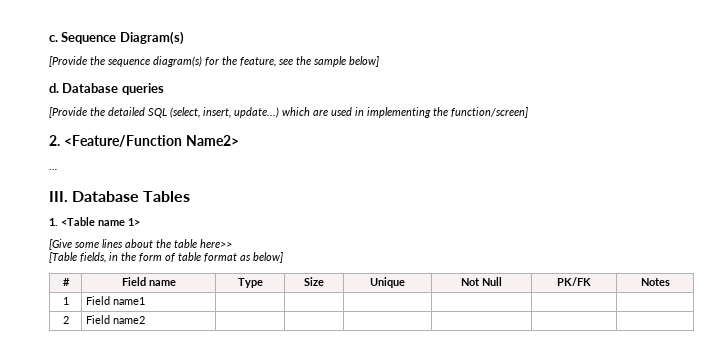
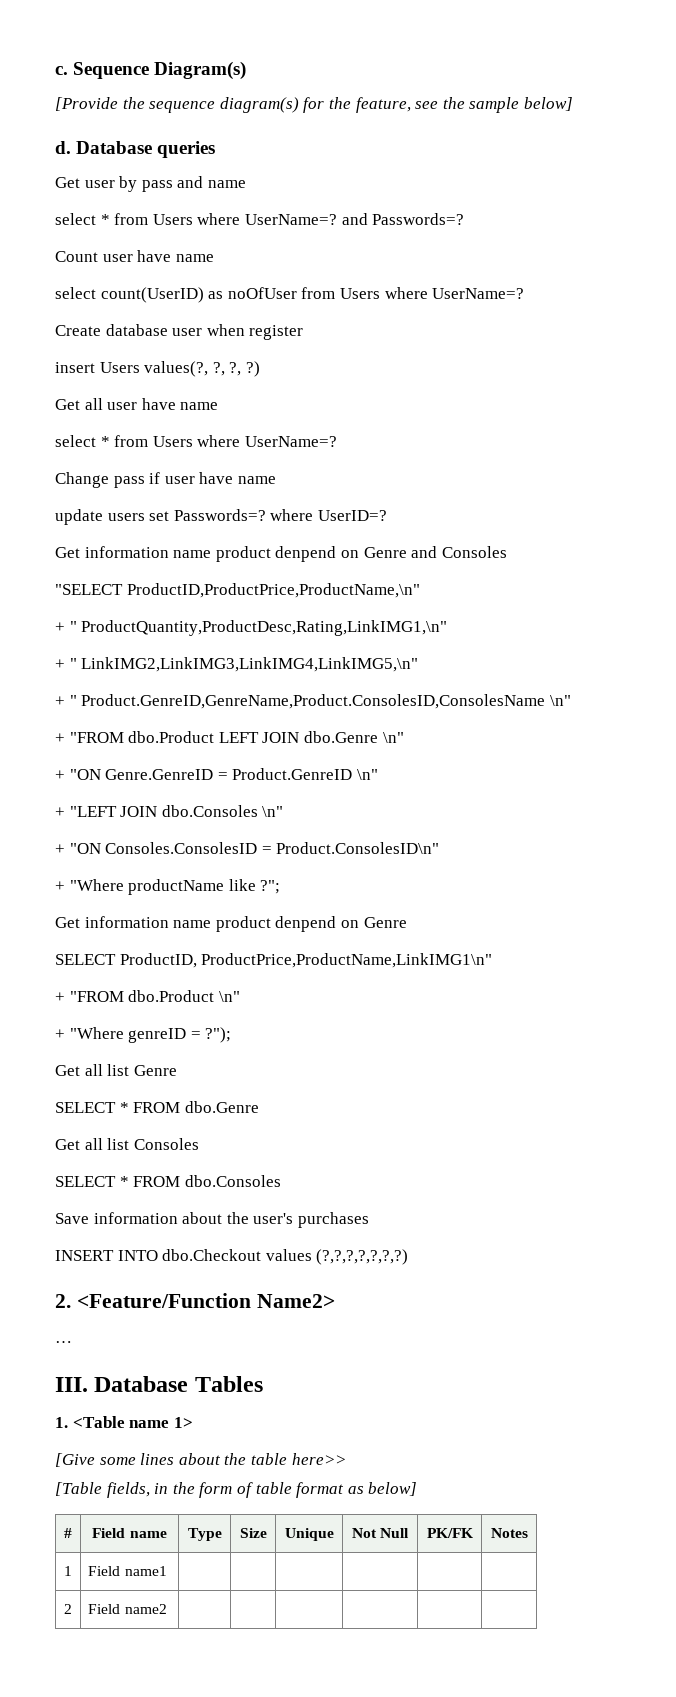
[49,107,528,118] [Provide the detailed SQL (select, insert, update...) which are used in implementing the function/screen] -> [55,176,246,192] [55,213,465,225] [55,250,214,262] [55,287,525,303] [55,324,304,340] [55,361,260,377] [55,398,219,410] [55,435,337,447] [55,472,276,488] [55,509,387,525] [55,546,507,562] [55,583,420,598] [55,620,448,636] [55,657,419,672] [55,694,571,709] [55,731,404,743] [55,768,378,780] [55,805,284,817] [55,842,440,854] [55,879,281,895] [55,916,407,932] [55,953,493,968] [55,990,240,1002] [55,1027,232,1043] [55,1064,177,1076] [55,1101,259,1113] [55,1138,199,1150] [55,1175,281,1187] [55,1212,369,1228] [55,1249,409,1265] Get user by pass and name // select * from Users where UserName=? and Passwords=? // Count user have name // select count(UserID) as noOfUser from Users where UserName=? // Create database user when register // insert Users values(?, ?, ?, ?) // Get all user have name // select * from Users where UserName=? // Change pass if user have name // update users set Passwords=? where UserID=? // Get information name product denpend on Genre and Consoles // "SELECT ProductID,ProductPrice,ProductName,\n" // + " ProductQuantity,ProductDesc,Rating,LinkIMG1,\n" // + " LinkIMG2,LinkIMG3,LinkIMG4,LinkIMG5,\n" // + " Product.GenreID,GenreName,Product.ConsolesID,ConsolesName \n" // + "FROM dbo.Product LEFT JOIN dbo.Genre \n" // + "ON Genre.GenreID = Product.GenreID \n" // + "LEFT JOIN dbo.Consoles \n" // + "ON Consoles.ConsolesID = Product.ConsolesID\n" // + "Where productName like ?"; // Get information name product denpend on Genre // SELECT ProductID, ProductPrice,ProductName,LinkIMG1\n" // + "FROM dbo.Product \n" // + "Where genreID = ?"); // Get all list Genre // SELECT * FROM dbo.Genre // Get all list Consoles // SELECT * FROM dbo.Consoles // Save information about the user's purchases // INSERT INTO dbo.Checkout values (?,?,?,?,?,?,?)

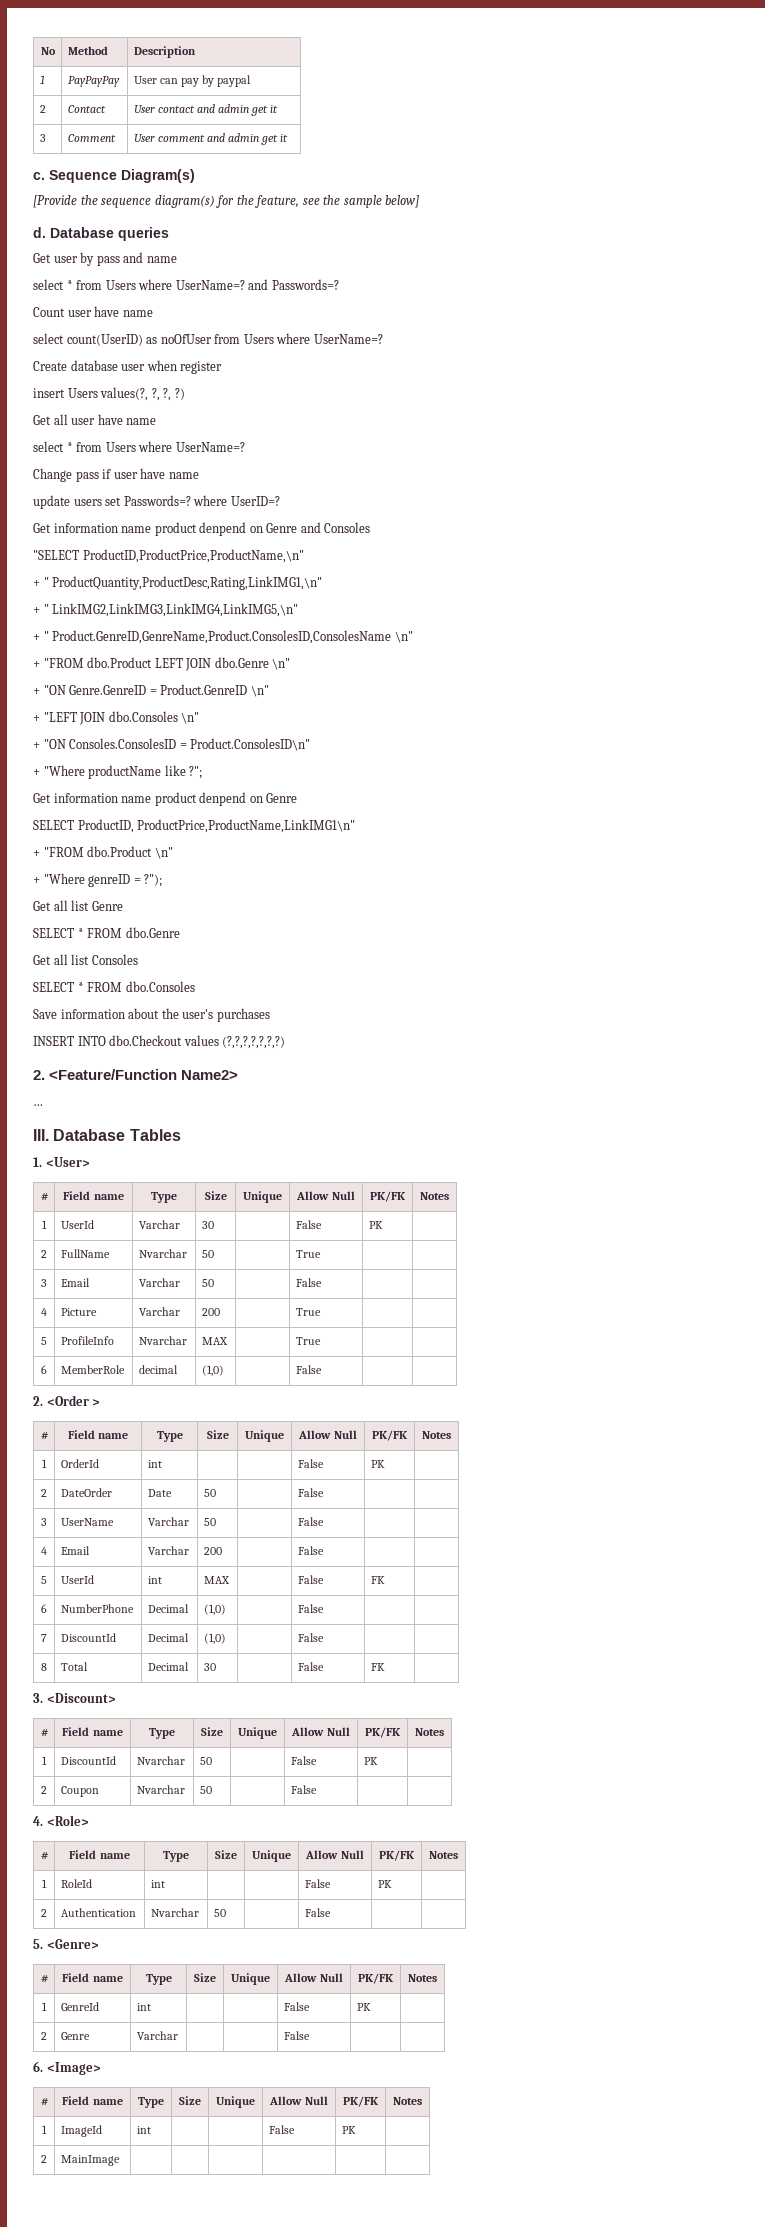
(55, 70) none -> [40,47,56,55] [67,46,108,55] [133,46,196,58] [39,75,45,84] [67,76,120,87] [133,75,252,87] [39,105,46,113] [67,105,106,113] [133,104,279,116] [39,134,46,142] [67,134,116,142] [133,133,289,145] No | Method | Description // 1 | PayPayPay | User can pay by paypal // 2 | Contact | User contact and admin get it // 3 | Comment | User comment and admin get it //
[72,1416,193,1428] [55,1453,346,1467] [55,1482,418,1498] [64,1528,72,1538] [92,1528,167,1538] [187,1528,222,1541] [239,1528,267,1538] [284,1528,334,1541] [351,1528,410,1538] [426,1528,473,1538] [490,1528,528,1538] [64,1566,72,1576] [88,1566,167,1576] [64,1604,72,1614] [88,1604,167,1614] <Table name 1> // [Give some lines about the table here>> // [Table fields, in the form of table format as below] // # | Field name | Type | Size | Unique | Not Null | PK/FK | Notes // 1 | Field name1 | | | | | | // 2 | Field name2 -> [45,1157,90,1167] [40,1193,49,1200] [63,1191,124,1200] [151,1192,177,1203] [204,1191,227,1200] [243,1191,282,1203] [296,1191,355,1200] [370,1191,406,1202] [420,1192,449,1200] [42,1220,47,1229] [60,1220,94,1229] [138,1220,180,1229] [201,1221,214,1229] [295,1220,322,1229] [368,1221,383,1229] [41,1250,47,1258] [60,1249,110,1258] [138,1249,187,1258] [201,1250,214,1258] [295,1250,321,1258] [41,1279,47,1287] [60,1278,90,1287] [138,1278,180,1287] [201,1279,214,1287] [295,1278,322,1287] [41,1308,47,1316] [60,1308,97,1316] [138,1307,180,1316] [201,1308,220,1316] [295,1308,321,1316] [41,1337,47,1345] [60,1336,114,1345] [138,1336,187,1345] [201,1337,228,1345] [295,1337,321,1345] [41,1365,47,1374] [60,1365,125,1374] [138,1365,178,1374] [201,1365,224,1376] [295,1365,322,1374] [33,1395,101,1406] [40,1432,49,1439] [67,1430,129,1439] [156,1431,183,1442] [206,1430,229,1439] [245,1430,284,1442] [298,1430,357,1439] [372,1430,408,1441] [422,1431,451,1439] [42,1459,47,1468] [60,1459,99,1468] [147,1460,162,1468] [297,1459,324,1468] [370,1460,385,1468] [41,1489,47,1497] [60,1488,112,1497] [147,1489,172,1497] [203,1489,216,1497] [297,1488,324,1497] [41,1518,47,1526] [60,1518,114,1526] [147,1517,189,1526] [203,1518,216,1526] [297,1517,324,1526] [41,1547,47,1555] [60,1546,90,1555] [147,1546,189,1555] [203,1547,222,1555] [297,1546,324,1555] [41,1576,47,1584] [60,1575,94,1584] [147,1576,162,1584] [203,1576,230,1584] [297,1575,324,1584] [370,1576,385,1584] [41,1604,47,1613] [60,1604,134,1613] [147,1604,189,1613] [203,1604,226,1615] [297,1604,324,1613] [41,1634,47,1642] [60,1633,116,1642] [147,1633,189,1642] [203,1633,226,1644] [297,1633,324,1642] [41,1663,47,1671] [60,1662,88,1671] [147,1662,189,1671] [203,1663,216,1671] [297,1662,324,1671] [370,1663,385,1671] [33,1693,116,1703] [40,1729,49,1736] [62,1727,123,1736] [149,1728,175,1739] [201,1727,223,1736] [238,1727,277,1739] [291,1727,350,1736] [365,1727,401,1738] [415,1728,444,1736] [42,1756,47,1765] [60,1756,116,1765] [136,1756,185,1765] [199,1757,212,1765] [290,1756,317,1765] [363,1757,378,1765] [41,1786,47,1794] [60,1786,99,1797] [136,1785,185,1794] [199,1786,212,1794] [290,1785,317,1794] [33,1815,89,1826] [40,1852,49,1859] [69,1850,130,1859] [163,1851,189,1862] [215,1850,237,1859] [252,1850,291,1862] [305,1850,364,1859] [379,1850,415,1861] [429,1851,458,1859] [42,1879,47,1888] [60,1879,92,1888] [150,1880,165,1888] [304,1879,331,1888] [377,1880,392,1888] [41,1909,47,1917] [60,1908,136,1917] [150,1908,199,1917] [213,1909,226,1917] [304,1908,331,1917] [33,1939,99,1949] [40,1975,49,1982] [62,1973,123,1982] [145,1974,172,1985] [194,1973,216,1982] [231,1973,270,1985] [284,1973,343,1982] [358,1973,394,1984] [408,1974,437,1982] [42,2002,47,2011] [60,2002,99,2011] [136,2003,151,2011] [283,2002,310,2011] [356,2003,371,2011] [41,2032,47,2040] [60,2032,90,2040] [136,2031,178,2040] [283,2031,310,2040] [33,2061,101,2075] [40,2098,49,2105] [62,2096,123,2105] [138,2097,164,2108] [179,2096,201,2105] [216,2096,255,2108] [269,2096,328,2105] [343,2096,379,2107] [393,2097,422,2105] [42,2125,47,2134] [60,2125,102,2137] [136,2126,151,2134] [268,2125,295,2134] [341,2126,356,2134] [41,2155,47,2163] [60,2155,120,2166] <User> // # | Field name | Type | Size | Unique | Allow Null | PK/FK | Notes // 1 | UserId | Varchar | 30 | | False | PK | // 2 | FullName | Nvarchar | 50 | | True | | // 3 | Email | Varchar | 50 | | False | | // 4 | Picture | Varchar | 200 | | True | | // 5 | ProfileInfo | Nvarchar | MAX | | True | | // 6 | MemberRole | decimal | (1,0) | | False | | // 2. <Order > // # | Field name | Type | Size | Unique | Allow Null | PK/FK | Notes // 1 | OrderId | int | | | False | PK | // 2 | DateOrder | Date | 50 | | False | | // 3 | UserName | Varchar | 50 | | False | | // 4 | Email | Varchar | 200 | | False | | // 5 | UserId | int | MAX | | False | FK | // 6 | NumberPhone | Decimal | (1,0) | | False | | // 7 | DiscountId | Decimal | (1,0) | | False | | // 8 | Total | Decimal | 30 | | False | FK | // 3. <Discount> // # | Field name | Type | Size | Unique | Allow Null | PK/FK | Notes // 1 | DiscountId | Nvarchar | 50 | | False | PK | // 2 | Coupon | Nvarchar | 50 | | False | | // 4. <Role> // # | Field name | Type | Size | Unique | Allow Null | PK/FK | Notes // 1 | RoleId | int | | | False | PK | // 2 | Authentication | Nvarchar | 50 | | False | | // 5. <Genre> // # | Field name | Type | Size | Unique | Allow Null | PK/FK | Notes // 1 | GenreId | int | | | False | PK | // 2 | Genre | Varchar | | | False | | // 6. <Image> // # | Field name | Type | Size | Unique | Allow Null | PK/FK | Notes // 1 | ImageId | int | | | False | PK | // 2 | MainImage

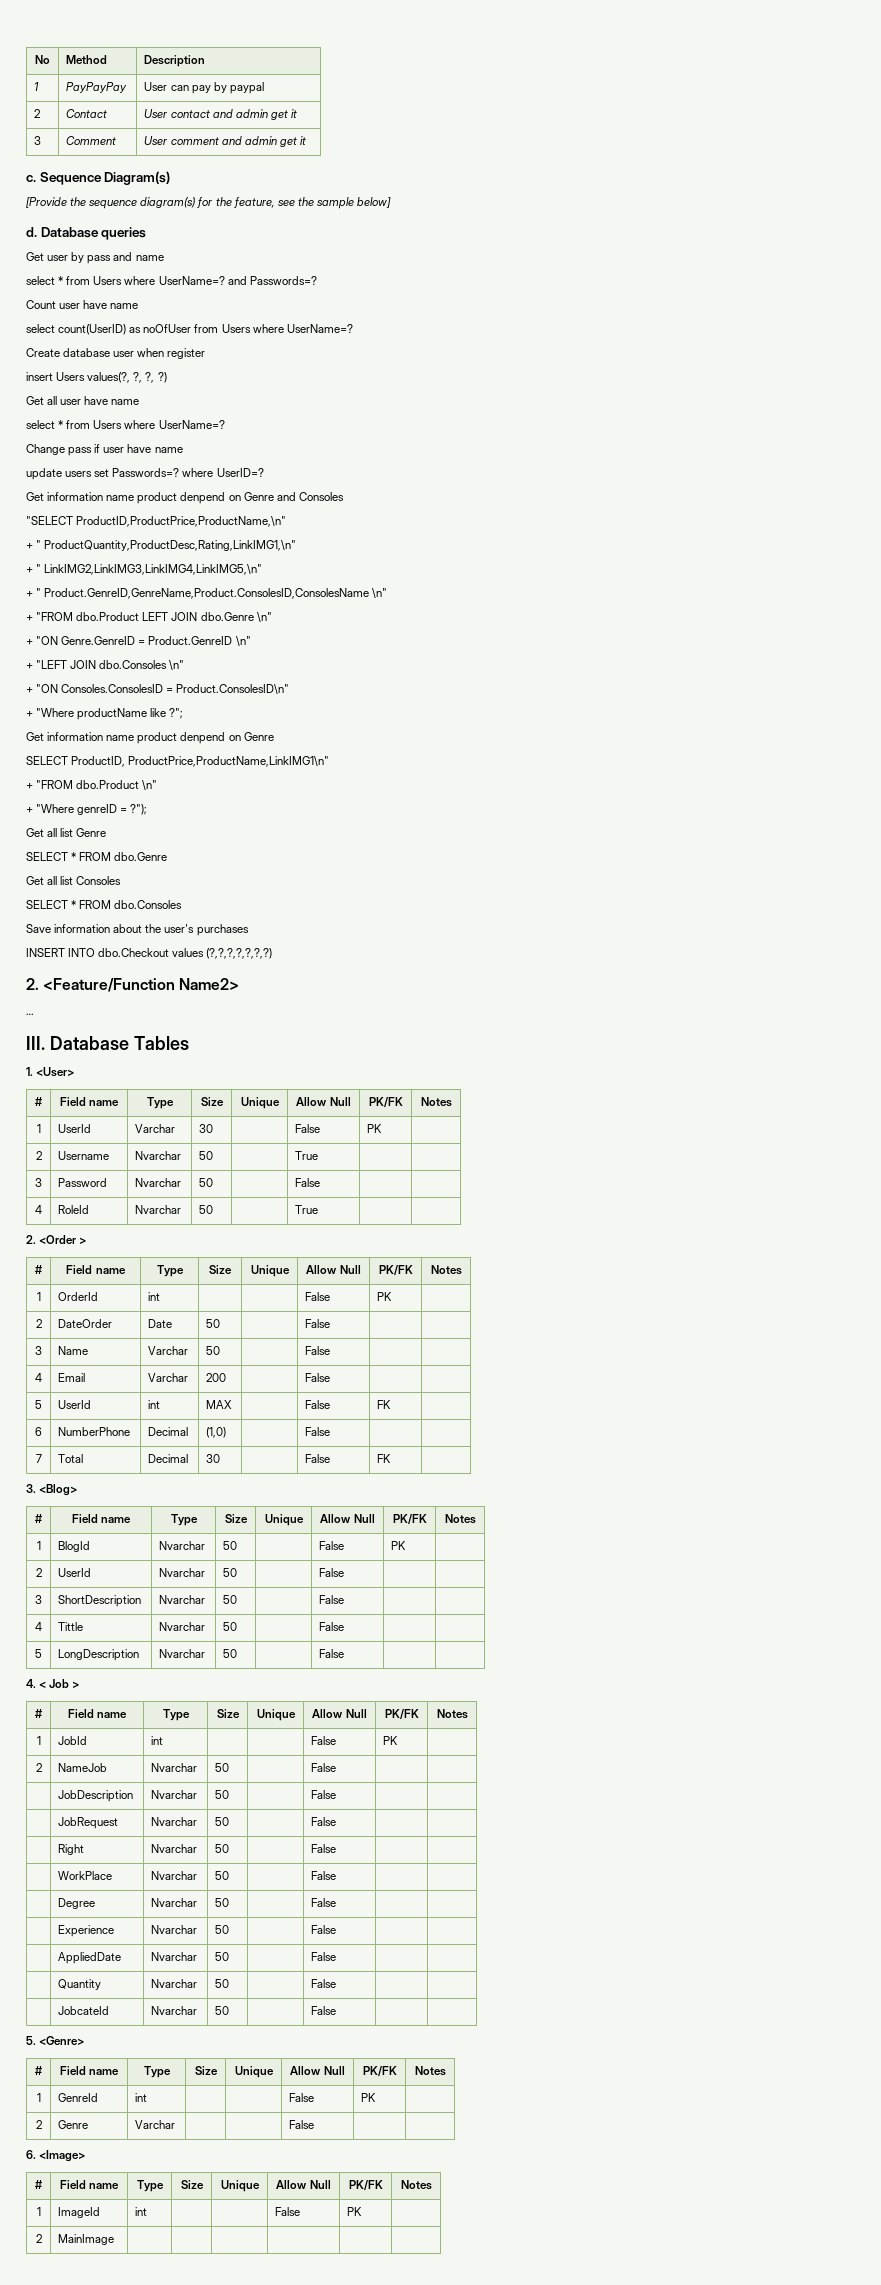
[60,1249,110,1258] FullName -> [58,1151,110,1160] Username
[60,1278,90,1287] [138,1278,180,1287] [201,1279,214,1287] [295,1278,322,1287] [41,1308,47,1316] [60,1308,97,1316] [138,1307,180,1316] [201,1308,220,1316] [295,1308,321,1316] [41,1337,47,1345] [60,1336,114,1345] [138,1336,187,1345] [201,1337,228,1345] [295,1337,321,1345] [41,1365,47,1374] [60,1365,125,1374] [138,1365,178,1374] [201,1365,224,1376] [295,1365,322,1374] Email | Varchar | 50 | | False | | // 4 | Picture | Varchar | 200 | | True | | // 5 | ProfileInfo | Nvarchar | MAX | | True | | // 6 | MemberRole | decimal | (1,0) | | False -> [58,1178,108,1187] [135,1178,182,1187] [199,1178,214,1187] [295,1178,321,1187] [35,1205,42,1214] [58,1205,90,1214] [135,1205,182,1214] [199,1205,214,1214] [295,1205,319,1214] Password | Nvarchar | 50 | | False | | // 4 | RoleId | Nvarchar | 50 | | True
[60,1518,114,1526] UserName -> [58,1346,89,1355] Name
[60,1633,116,1642] [147,1633,189,1642] [203,1633,226,1644] [297,1633,324,1642] [41,1663,47,1671] | DiscountId | Decimal | (1,0) | | False | | // 8 -> (42, 1458) none
[46,1693,116,1703] <Discount> -> [39,1484,78,1496] <Blog>
[60,1756,116,1765] DiscountId -> [58,1541,91,1552] BlogId
[60,1786,99,1797] Coupon -> [58,1568,92,1577] [159,1568,206,1577] [223,1568,238,1577] [319,1568,345,1577] [35,1595,42,1604] [58,1595,142,1607] [159,1595,206,1604] [223,1595,238,1604] [319,1595,345,1604] [35,1622,42,1631] [58,1622,84,1631] [159,1622,206,1631] [223,1622,238,1631] [319,1622,345,1631] [35,1649,42,1658] [58,1649,140,1661] UserId | Nvarchar | 50 | | False | | // 3 | ShortDescription | Nvarchar | 50 | | False | | // 4 | Tittle | Nvarchar | 50 | | False | | // 5 | LongDescription
[46,1815,89,1826] <Role> -> [39,1679,80,1688] < Job >
[60,1879,92,1888] [150,1880,165,1888] [304,1879,331,1888] [377,1880,392,1888] [41,1909,47,1917] [60,1908,136,1917] RoleId | int | | | False | PK | // 2 | Authentication -> [58,1736,88,1745] [151,1736,164,1745] [311,1736,337,1745] [383,1736,399,1745] [35,1763,42,1772] [58,1763,108,1772] [151,1763,198,1772] [215,1763,230,1772] [311,1763,337,1772] [58,1790,134,1802] [151,1790,198,1799] [215,1790,230,1799] [311,1790,337,1799] [58,1817,119,1829] [151,1817,198,1826] [215,1817,230,1826] [311,1817,337,1826] [58,1844,85,1855] [151,1844,198,1853] [215,1844,230,1853] [311,1844,337,1853] [58,1871,113,1880] [151,1871,198,1880] [215,1871,230,1880] [311,1871,337,1880] [58,1898,96,1909] [151,1898,198,1907] [215,1898,230,1907] [311,1898,337,1907] [58,1925,115,1937] [151,1925,198,1934] [215,1925,230,1934] [311,1925,337,1934] [58,1952,122,1964] [151,1952,198,1961] [215,1952,230,1961] [311,1952,337,1961] [58,1979,102,1990] [151,1979,198,1988] [215,1979,230,1988] [311,1979,337,1988] [58,2006,110,2015] JobId | int | | | False | PK | // 2 | NameJob | Nvarchar | 50 | | False | | // | JobDescription | Nvarchar | 50 | | False | | // | JobRequest | Nvarchar | 50 | | False | | // | Right | Nvarchar | 50 | | False | | // | WorkPlace | Nvarchar | 50 | | False | | // | Degree | Nvarchar | 50 | | False | | // | Experience | Nvarchar | 50 | | False | | // | AppliedDate | Nvarchar | 50 | | False | | // | Quantity | Nvarchar | 50 | | False | | // | JobcateId

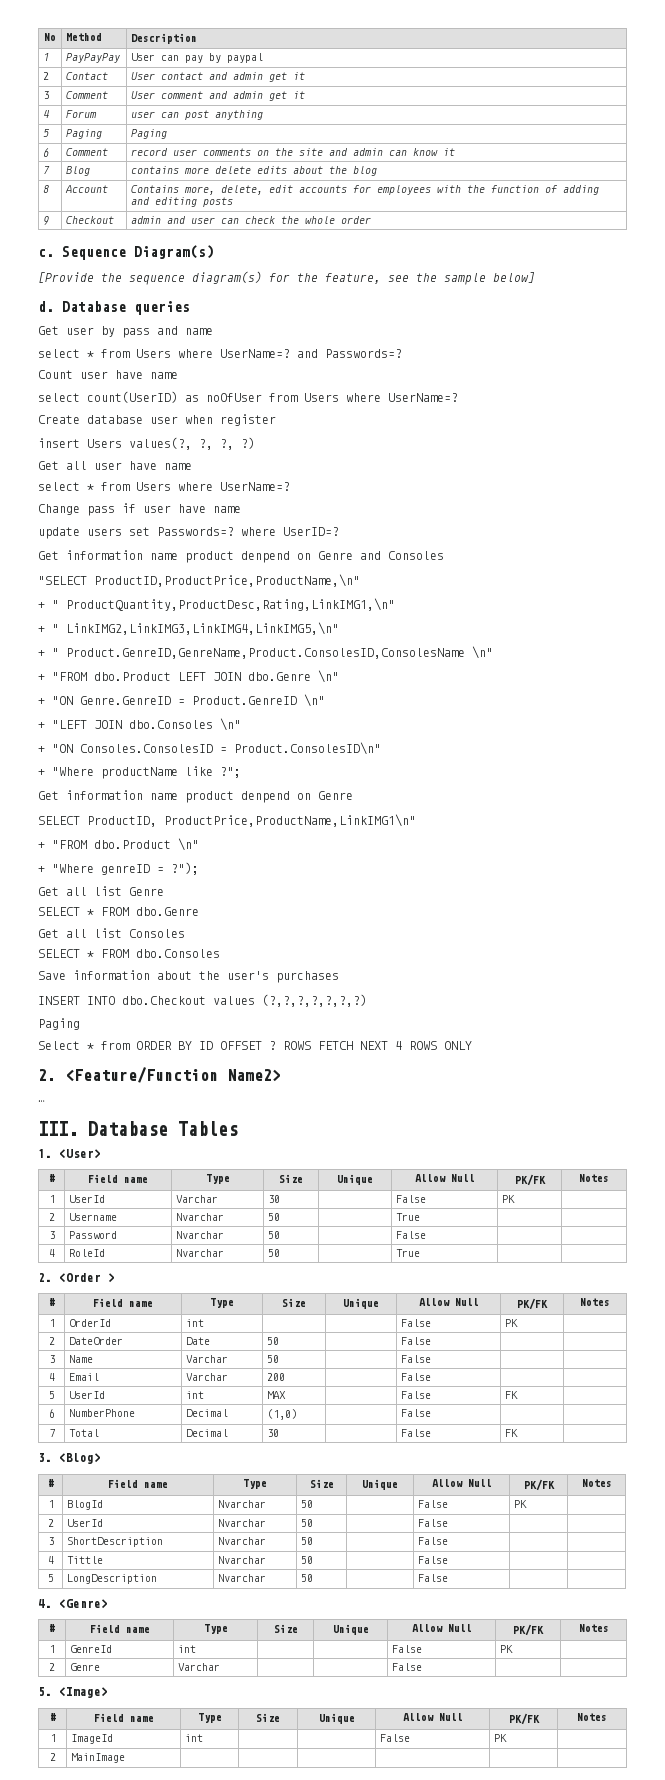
(306, 140) none -> [43,110,51,118] [66,110,98,118] [131,110,264,120] [43,129,51,137] [66,129,103,139] [131,129,168,139] [43,148,50,157] [66,148,109,156] [131,148,456,156] [43,166,51,174] [66,166,91,176] [131,166,378,176] [43,185,50,193] [65,185,109,193] [131,185,600,195] [131,197,234,207] [43,216,50,225] [66,216,115,224] [131,216,372,224] // 4 | Forum | user can post anything // 5 | Paging | Paging // 6 | Comment | record user comments on the site and admin can know it // 7 | Blog | contains more delete edits about the blog // 8 | Account | Contains more, delete, edit accounts for employees with the function of adding and editing posts // 9 | Checkout | admin and user can check the whole order
(273, 953) none -> [38,1018,80,1030] [38,1041,472,1050] // Paging // Select * from ORDER BY ID OFFSET ? ROWS FETCH NEXT 4 ROWS ONLY
[39,1679,80,1688] [35,1709,43,1718] [67,1709,128,1718] [162,1709,190,1721] [216,1709,240,1718] [256,1709,296,1721] [312,1709,367,1718] [384,1709,419,1720] [436,1709,468,1719] [36,1736,41,1745] [58,1736,88,1745] [151,1736,164,1745] [311,1736,337,1745] [383,1736,399,1745] [35,1763,42,1772] [58,1763,108,1772] [151,1763,198,1772] [215,1763,230,1772] [311,1763,337,1772] [58,1790,134,1802] [151,1790,198,1799] [215,1790,230,1799] [311,1790,337,1799] [58,1817,119,1829] [151,1817,198,1826] [215,1817,230,1826] [311,1817,337,1826] [58,1844,85,1855] [151,1844,198,1853] [215,1844,230,1853] [311,1844,337,1853] [58,1871,113,1880] [151,1871,198,1880] [215,1871,230,1880] [311,1871,337,1880] [58,1898,96,1909] [151,1898,198,1907] [215,1898,230,1907] [311,1898,337,1907] [58,1925,115,1937] [151,1925,198,1934] [215,1925,230,1934] [311,1925,337,1934] [58,1952,122,1964] [151,1952,198,1961] [215,1952,230,1961] [311,1952,337,1961] [58,1979,102,1990] [151,1979,198,1988] [215,1979,230,1988] [311,1979,337,1988] [58,2006,110,2015] [151,2006,198,2015] [215,2006,230,2015] [311,2006,337,2015] [26,2036,36,2045] < Job > // # | Field name | Type | Size | Unique | Allow Null | PK/FK | Notes // 1 | JobId | int | | | False | PK | // 2 | NameJob | Nvarchar | 50 | | False | | // | JobDescription | Nvarchar | 50 | | False | | // | JobRequest | Nvarchar | 50 | | False | | // | Right | Nvarchar | 50 | | False | | // | WorkPlace | Nvarchar | 50 | | False | | // | Degree | Nvarchar | 50 | | False | | // | Experience | Nvarchar | 50 | | False | | // | AppliedDate | Nvarchar | 50 | | False | | // | Quantity | Nvarchar | 50 | | False | | // | JobcateId | Nvarchar | 50 | | False | | // 5. -> (52, 1603) none
[26,2150,36,2159] 6. -> [38,1687,52,1696] 5.

